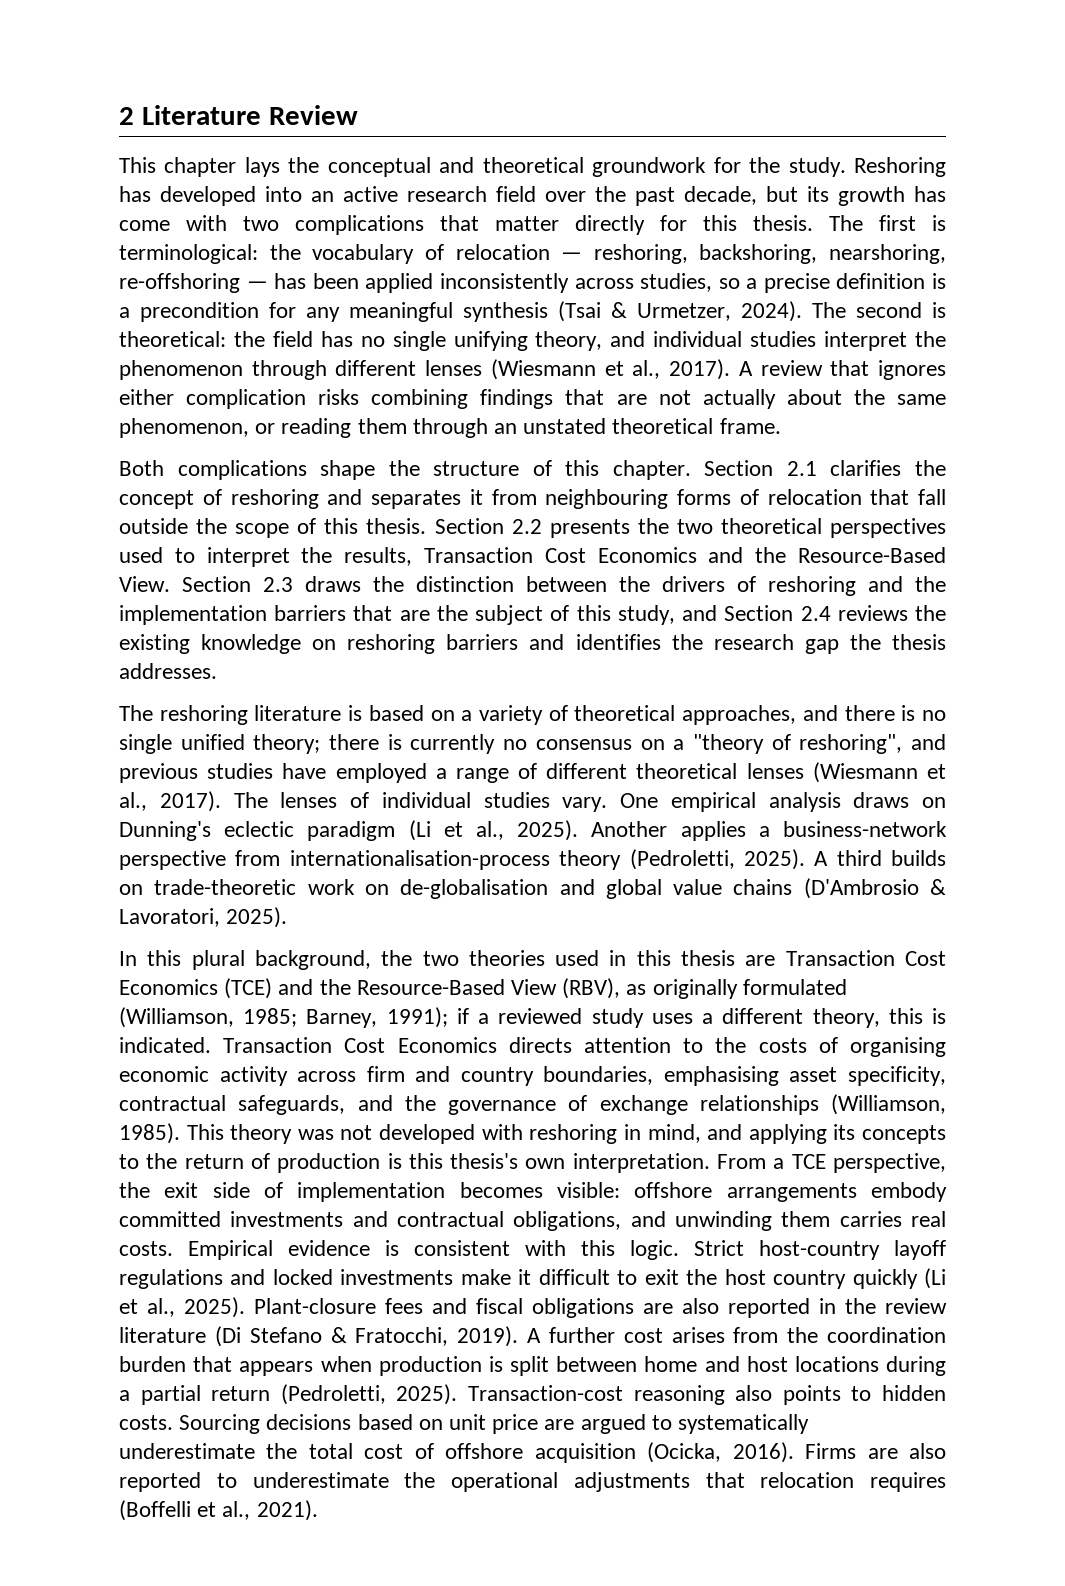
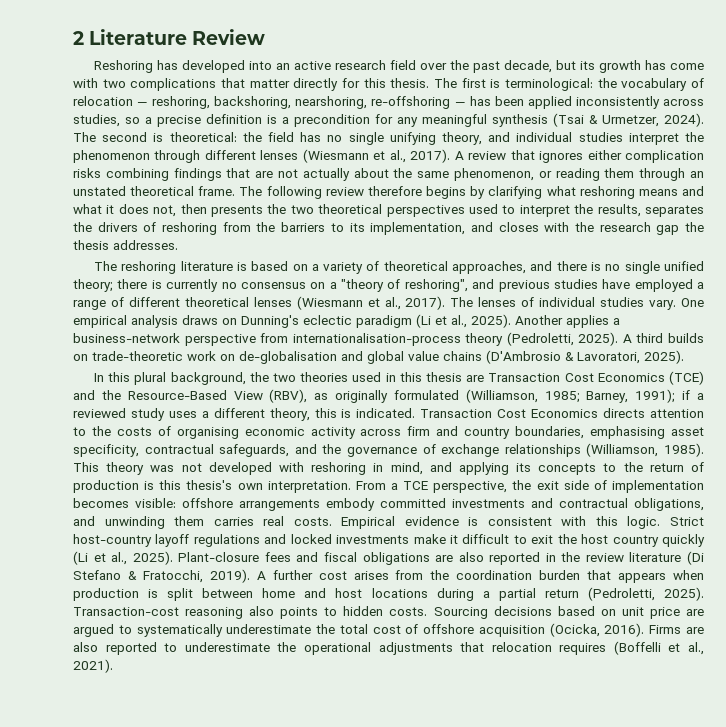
[119,157,846,177] This chapter lays the conceptual and theoretical groundwork for the study. -> (266, 37) none
[119,460,946,480] [119,489,946,509] [119,518,542,538] // Both complications shape the structure of this chapter. Section 2.1 clarifies the concept of reshoring and separates it from neighbouring forms of relocation that fall outside the scope of this thesis. Section 2.2 -> [239,186,704,199] [73,204,207,217] The following review therefore begins by clarifying what reshoring means and what it does not, then
[424,547,946,563] [119,576,946,596] [119,605,947,625] [119,634,661,654] Transaction Cost Economics and the Resource-Based View. Section 2.3 draws the distinction between the drivers of reshoring and the implementation barriers that are the subject of this study, and Section 2.4 reviews the existing knowledge on reshoring barriers and identifies -> [644,205,704,217] [73,222,570,235] separates the drivers of reshoring from the barriers to its implementation, and closes with

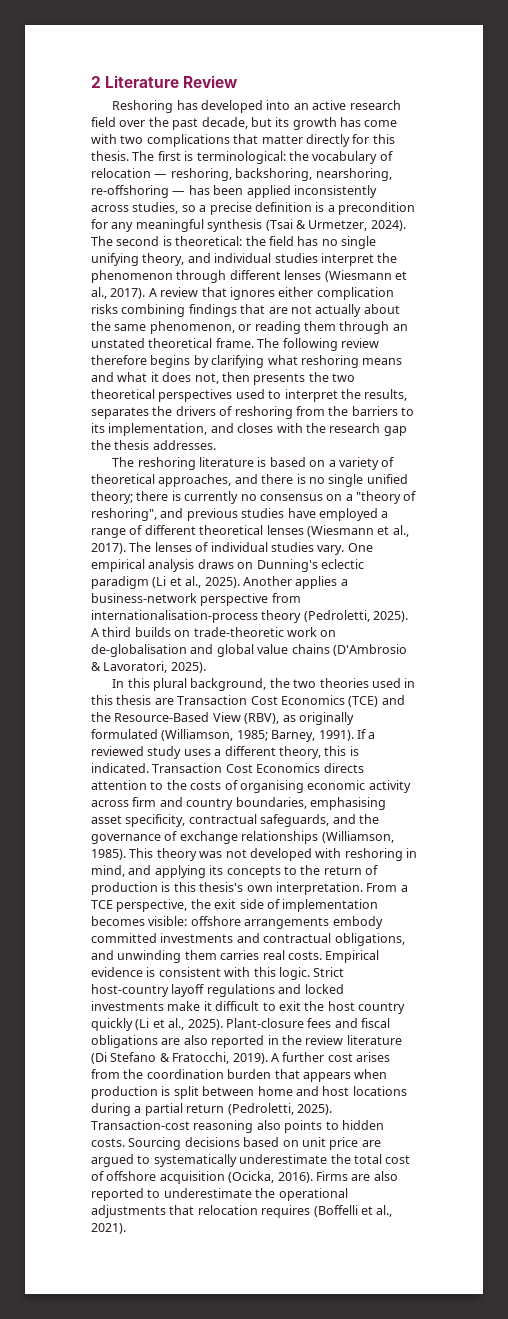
[635,389,691,403] 1991); if -> [318,729,366,741] 1991). If

